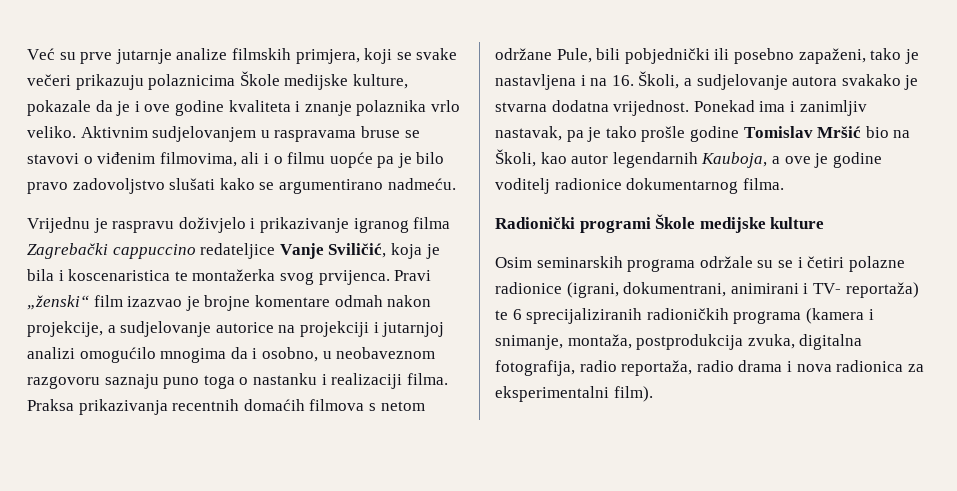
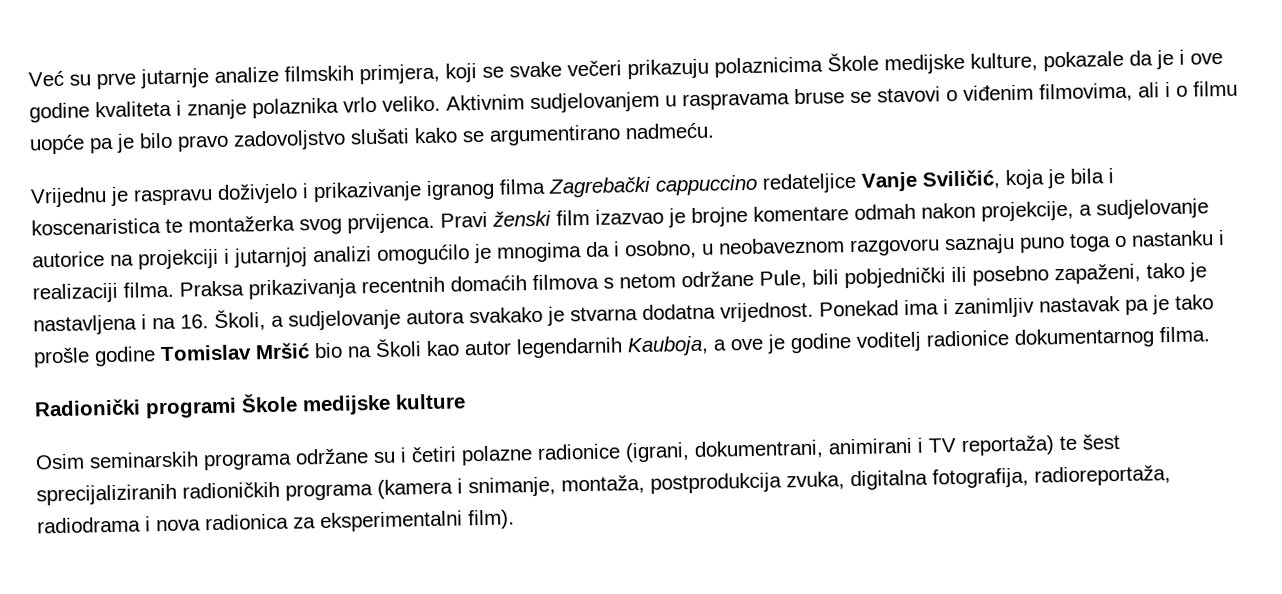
[27,295,89,310] „ženski“ -> [492,210,552,227] ženski
(156, 355) none -> [473,243,492,264] je
[495,126,562,141] nastavak, -> [1039,295,1121,313] nastavak
[495,149,536,167] Školi, -> [375,338,422,358] Školi
[699,256,793,268] održale su se -> [295,448,396,465] održane su
[812,283,841,294] TV- -> [928,438,956,453] TV
[512,309,522,320] 6 -> [1082,434,1120,450] šest
[579,360,783,376] radio reportaža, radio drama -> [1034,465,1171,487] [37,516,141,534] radioreportaža, radiodrama

